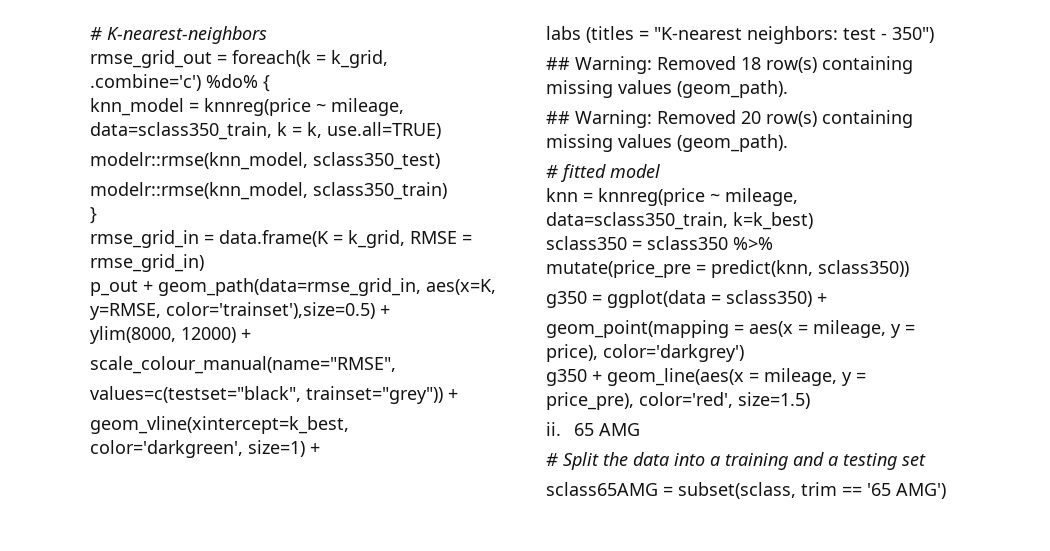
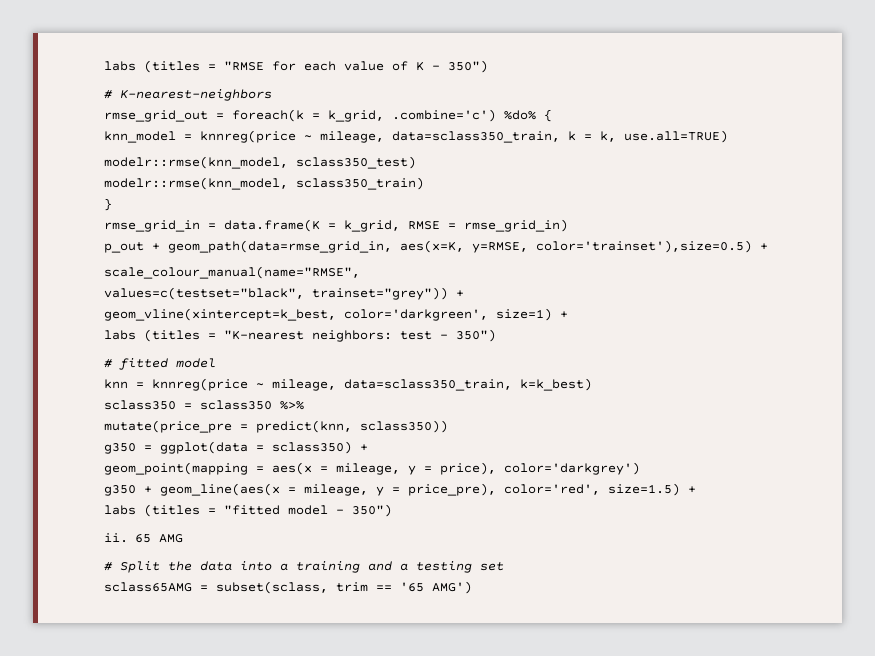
(90, 33) none -> [104,60,488,73] labs (titles = "RMSE for each value of K - 350") //
[90,326,251,344] // ylim(8000, 12000) + -> (768, 246) none
[546,56,913,74] [546,80,788,98] [546,110,913,128] [546,134,788,152] // ## Warning: Removed 18 row(s) containing missing values (geom_path). // ## Warning: Removed 20 row(s) containing missing values (geom_path). -> (496, 335) none
(810, 400) none -> [688,486,696,493] [104,504,392,517] + // labs (titles = "fitted model - 350")

